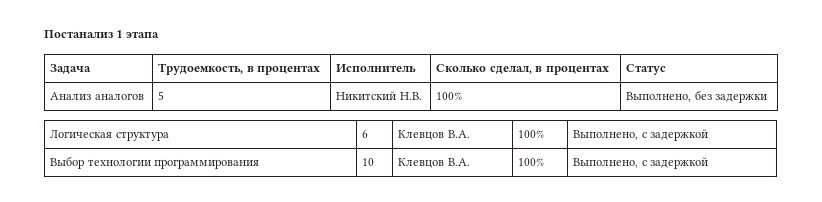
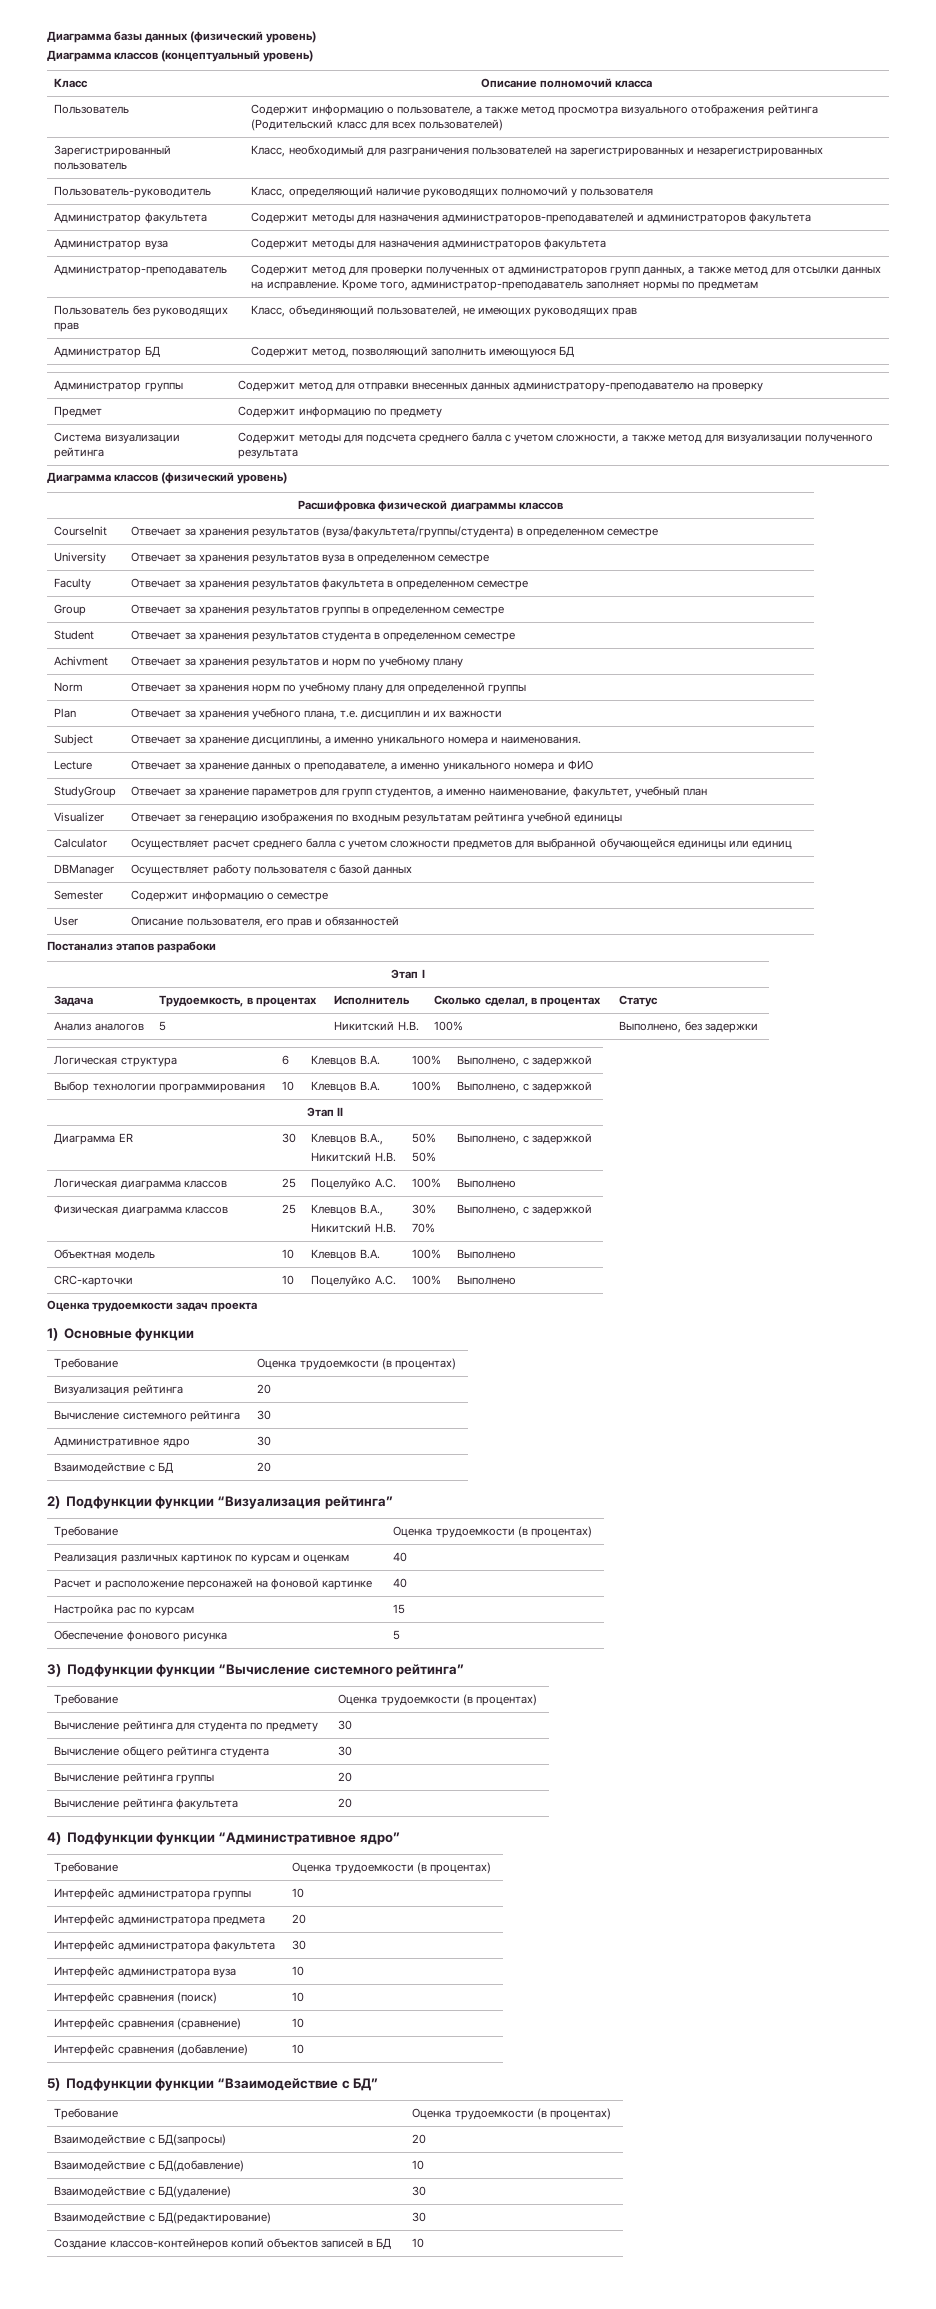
[44,30,159,38] Постанализ 1 этапа -> [47,31,317,43] [47,50,314,62] [54,78,89,88] [480,78,653,88] [54,104,130,114] [251,104,818,116] [251,119,503,131] [54,145,172,157] [54,162,128,170] [251,145,824,157] [54,186,212,198] [251,186,654,198] [54,212,207,224] [251,212,812,224] [54,238,168,250] [251,238,607,250] [54,264,228,276] [251,264,881,276] [251,279,759,291] [54,305,228,317] [54,322,80,332] [251,305,638,317] [54,346,160,358] [251,346,575,358] [54,380,183,392] [238,380,764,392] [54,406,103,418] [238,406,442,418] [54,432,180,444] [54,447,105,459] [238,432,873,444] [238,449,299,459] [47,472,288,484] [298,500,563,512] [54,526,108,536] [131,526,659,538] [54,552,107,564] [131,552,490,564] [54,578,92,590] [131,578,529,590] [54,604,87,616] [131,604,505,616] [54,630,95,640] [131,630,516,642] [54,656,109,666] [131,656,464,668] [54,682,84,692] [131,682,527,694] [54,708,77,718] [131,708,503,720] [54,734,94,746] [131,734,582,746] [54,760,93,770] [131,760,593,772] [54,786,117,798] [131,786,707,798] [54,812,105,822] [131,812,623,824] [54,838,108,848] [131,838,792,850] [54,864,115,876] [131,864,413,876] [54,890,104,900] [131,890,328,902] [54,916,79,926] [131,916,400,928] [47,941,217,953] [391,969,425,979] Диаграмма базы данных (физический уровень) // Диаграмма классов (концептуальный уровень) // Класс | Описание полномочий класса // Пользователь | Содержит информацию о пользователе, а также метод просмотра визуального отображения рейтинга (Родительский класс для всех пользователей) // Зарегистрированный пользователь | Класс, необходимый для разграничения пользователей на зарегистрированных и незарегистрированных // Пользователь-руководитель | Класс, определяющий наличие руководящих полномочий у пользователя // Администратор факультета | Содержит методы для назначения администраторов-преподавателей и администраторов факультета // Администратор вуза | Содержит методы для назначения администраторов факультета // Администратор-преподаватель | Содержит метод для проверки полученных от администраторов групп данных, а также метод для отсылки данных на исправление. Кроме того, администратор-преподаватель заполняет нормы по предметам // Пользователь без руководящих прав | Класс, объединяющий пользователей, не имеющих руководящих прав // Администратор БД | Содержит метод, позволяющий заполнить имеющуюся БД // Администратор группы | Содержит метод для отправки внесенных данных администратору-преподавателю на проверку // Предмет | Содержит информацию по предмету // Система визуализации рейтинга | Содержит методы для подсчета среднего балла с учетом сложности, а также метод для визуализации полученного результата // Диаграмма классов (физический уровень) // Расшифровка физической диаграммы классов // CourseInit | Отвечает за хранения результатов (вуза/факультета/группы/студента) в определенном семестре // University | Отвечает за хранения результатов вуза в определенном семестре // Faculty | Отвечает за хранения результатов факультета в определенном семестре // Group | Отвечает за хранения результатов группы в определенном семестре // Student | Отвечает за хранения результатов студента в определенном семестре // Achivment | Отвечает за хранения результатов и норм по учебному плану // Norm | Отвечает за хранения норм по учебному плану для определенной группы // Plan | Отвечает за хранения учебного плана, т.е. дисциплин и их важности // Subject | Отвечает за хранение дисциплины, а именно уникального номера и наименования. // Lecture | Отвечает за хранение данных о преподавателе, а именно уникального номера и ФИО // StudyGroup | Отвечает за хранение параметров для групп студентов, а именно наименование, факультет, учебный план // Visualizer | Отвечает за генерацию изображения по входным результатам рейтинга учебной единицы // Calculator | Осуществляет расчет среднего балла с учетом сложности предметов для выбранной обучающейся единицы или единиц // DBManager | Осуществляет работу пользователя с базой данных // Semester | Содержит информацию о семестре // User | Описание пользователя, его прав и обязанностей // Постанализ этапов разрабоки // Этап I
(709, 163) none -> [306,1107,344,1117] [54,1133,133,1145] [282,1133,297,1143] [311,1133,383,1145] [311,1152,396,1162] [412,1133,437,1143] [412,1152,437,1162] [457,1133,592,1145] [54,1178,227,1190] [282,1178,297,1188] [311,1178,396,1190] [412,1178,442,1188] [457,1178,517,1188] [54,1204,228,1216] [282,1204,297,1214] [311,1204,383,1216] [311,1223,396,1233] [412,1204,437,1214] [412,1223,436,1233] [457,1204,592,1216] [54,1249,155,1260] [282,1249,295,1259] [311,1249,380,1260] [412,1249,442,1259] [457,1249,517,1259] [54,1275,134,1287] [282,1275,295,1285] [311,1275,396,1287] [412,1275,442,1285] [457,1275,517,1285] [47,1300,258,1312] [47,1328,195,1341] [54,1358,119,1370] [257,1358,456,1370] [54,1384,183,1396] [257,1384,272,1394] [54,1410,240,1422] [257,1410,272,1420] [54,1436,190,1448] [257,1436,272,1446] [54,1462,173,1473] [257,1462,272,1472] [47,1496,393,1509] [54,1526,119,1538] [393,1526,592,1538] [54,1552,350,1564] [393,1552,408,1562] [54,1578,373,1590] [393,1578,408,1588] [54,1604,194,1616] [393,1604,406,1614] [54,1630,227,1642] [393,1630,401,1640] [47,1664,465,1677] [54,1694,119,1706] [338,1694,537,1706] [54,1720,319,1732] [338,1720,353,1730] [54,1746,269,1758] [338,1746,353,1756] [54,1772,214,1784] [338,1772,353,1782] [54,1798,238,1810] [338,1798,353,1808] [47,1832,400,1845] [54,1862,119,1874] [292,1862,491,1874] [54,1888,251,1900] [292,1888,305,1898] [54,1914,265,1926] [292,1914,307,1924] [54,1940,275,1952] [292,1940,307,1950] [54,1966,236,1978] [292,1966,305,1976] [54,1992,217,2004] [292,1992,305,2002] [54,2018,241,2030] [292,2018,305,2028] [54,2044,248,2056] [292,2044,305,2054] [47,2078,379,2091] [54,2108,119,2120] [412,2108,611,2120] [54,2134,226,2146] [412,2134,427,2144] [54,2160,244,2172] [412,2160,425,2170] [54,2186,231,2198] [412,2186,427,2196] [54,2212,271,2224] [412,2212,427,2222] [54,2238,392,2250] [412,2238,425,2248] // Этап II // Диаграмма ER | 30 | Клевцов В.А., // Никитский Н.В. | 50% // 50% | Выполнено, с задержкой // Логическая диаграмма классов | 25 | Поцелуйко А.С. | 100% | Выполнено // Физическая диаграмма классов | 25 | Клевцов В.А., // Никитский Н.В. | 30% // 70% | Выполнено, с задержкой // Объектная модель | 10 | Клевцов В.А. | 100% | Выполнено // CRC-карточки | 10 | Поцелуйко А.С. | 100% | Выполнено // Оценка трудоемкости задач проекта // 1) Основные функции // Требование | Оценка трудоемкости (в процентах) // Визуализация рейтинга | 20 // Вычисление системного рейтинга | 30 // Административное ядро | 30 // Взаимодействие с БД | 20 // 2) Подфункции функции “Визуализация рейтинга” // Требование | Оценка трудоемкости (в процентах) // Реализация различных картинок по курсам и оценкам | 40 // Расчет и расположение персонажей на фоновой картинке | 40 // Настройка рас по курсам | 15 // Обеспечение фонового рисунка | 5 // 3) Подфункции функции “Вычисление системного рейтинга” // Требование | Оценка трудоемкости (в процентах) // Вычисление рейтинга для студента по предмету | 30 // Вычисление общего рейтинга студента | 30 // Вычисление рейтинга группы | 20 // Вычисление рейтинга факультета | 20 // 4) Подфункции функции “Административное ядро” // Требование | Оценка трудоемкости (в процентах) // Интерфейс администратора группы | 10 // Интерфейс администратора предмета | 20 // Интерфейс администратора факультета | 30 // Интерфейс администратора вуза | 10 // Интерфейс сравнения (поиск) | 10 // Интерфейс сравнения (сравнение) | 10 // Интерфейс сравнения (добавление) | 10 // 5) Подфункции функции “Взаимодействие с БД” // Требование | Оценка трудоемкости (в процентах) // Взаимодействие с БД(запросы) | 20 // Взаимодействие с БД(добавление) | 10 // Взаимодействие с БД(удаление) | 30 // Взаимодействие с БД(редактирование) | 30 // Создание классов-контейнеров копий объектов записей в БД | 10

